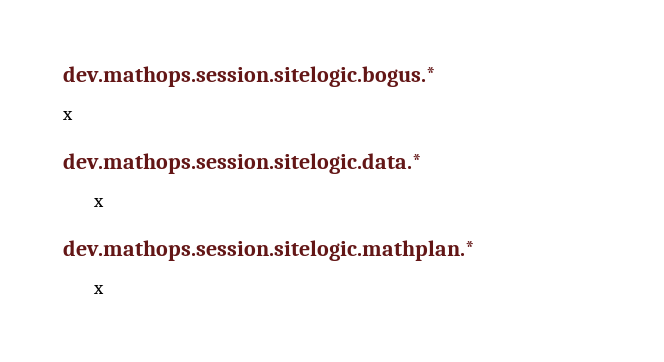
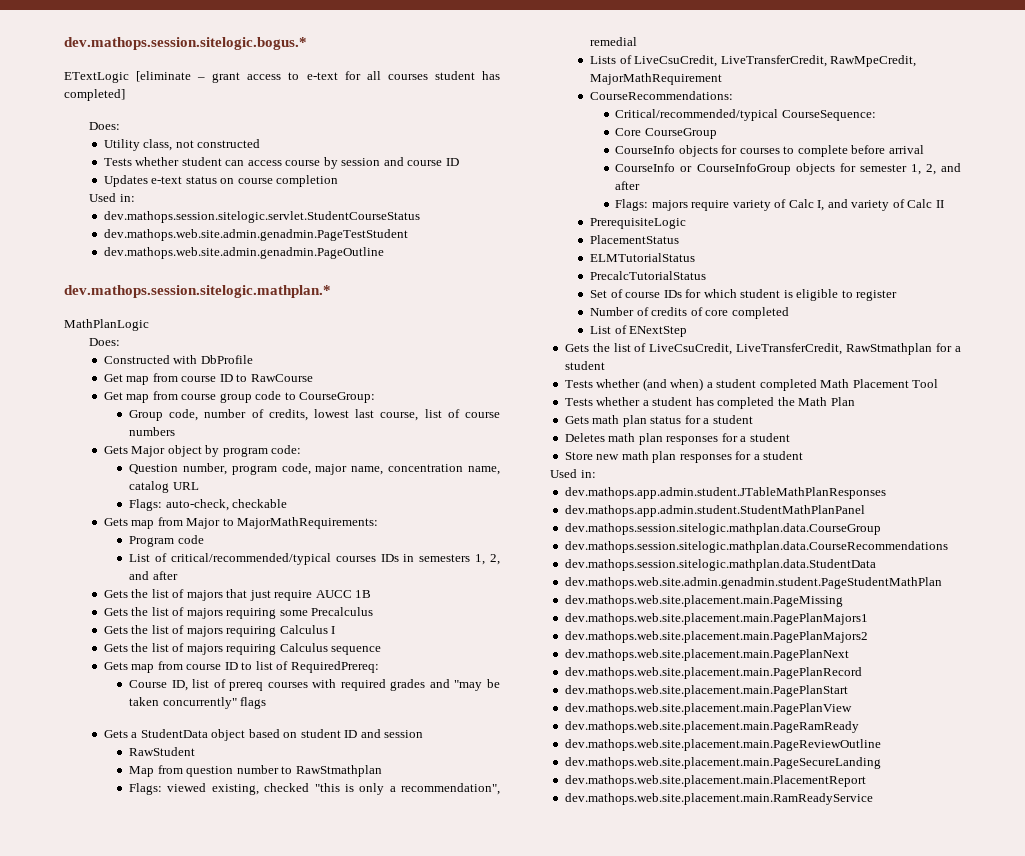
[62,111,73,120] [63,153,422,174] [92,198,104,207] [63,240,475,261] [92,285,104,294] x // dev.mathops.session.sitelogic.data.* // x // dev.mathops.session.sitelogic.mathplan.* // x -> [64,71,500,83] [64,89,125,101] [89,122,121,130] [103,139,261,151] [103,157,459,169] [103,175,339,187] [89,193,135,202] [103,211,420,223] [103,229,408,241] [103,247,384,259] [64,285,331,298] [64,319,149,331] [89,338,121,346] [103,355,253,364] [103,373,313,385] [103,391,376,403] [129,409,501,421] [129,427,176,436] [103,445,302,457] [129,463,500,475] [129,481,199,493] [129,499,288,511] [103,517,379,529] [129,535,204,547] [129,553,501,565] [129,571,178,580] [103,589,372,601] [103,607,374,619] [103,625,336,637] [103,643,382,655] [103,661,379,673] [129,679,501,691] [129,697,267,709] [103,729,424,741] [129,747,196,756] [129,765,382,777] [129,783,501,795] [590,37,638,46] [590,55,917,67] [590,73,723,85] [590,91,734,100] [615,109,876,121] [615,128,717,139] [615,145,924,157] [615,163,961,175] [615,181,641,190] [615,199,944,211] [590,218,687,229] [590,235,680,244] [590,253,696,262] [590,271,707,280] [590,289,898,301] [590,307,789,319] [590,325,688,337] [564,343,961,355] [564,361,605,370] [564,378,939,391] [564,397,855,409] [564,415,753,427] [564,433,790,445] [564,451,804,463] [550,469,596,478] [564,487,886,499] [564,505,865,517] [564,523,881,535] [564,541,948,553] [564,559,876,571] [564,577,942,589] [564,595,843,607] [564,613,868,625] [564,631,868,643] [564,649,849,661] [564,667,862,679] [564,685,848,697] [564,703,852,715] [564,721,859,733] [564,739,881,751] [564,757,881,769] [564,775,866,787] [564,793,873,805] ETextLogic [eliminate – grant access to e-text for all courses student has completed] // Does: // Utility class, not constructed // Tests whether student can access course by session and course ID // Updates e-text status on course completion // Used in: // dev.mathops.session.sitelogic.servlet.StudentCourseStatus // dev.mathops.web.site.admin.genadmin.PageTestStudent // dev.mathops.web.site.admin.genadmin.PageOutline // dev.mathops.session.sitelogic.mathplan.* // MathPlanLogic // Does: // Constructed with DbProfile // Get map from course ID to RawCourse // Get map from course group code to CourseGroup: // Group code, number of credits, lowest last course, list of course numbers // Gets Major object by program code: // Question number, program code, major name, concentration name, catalog URL // Flags: auto-check, checkable // Gets map from Major to MajorMathRequirements: // Program code // List of critical/recommended/typical courses IDs in semesters 1, 2, and after // Gets the list of majors that just require AUCC 1B // Gets the list of majors requiring some Precalculus // Gets the list of majors requiring Calculus I // Gets the list of majors requiring Calculus sequence // Gets map from course ID to list of RequiredPrereq: // Course ID, list of prereq courses with required grades and "may be taken concurrently" flags // Gets a StudentData object based on student ID and session // RawStudent // Map from question number to RawStmathplan // Flags: viewed existing, checked "this is only a recommendation", remedial // Lists of LiveCsuCredit, LiveTransferCredit, RawMpeCredit, MajorMathRequirement // CourseRecommendations: // Critical/recommended/typical CourseSequence: // Core CourseGroup // CourseInfo objects for courses to complete before arrival // CourseInfo or CourseInfoGroup objects for semester 1, 2, and after // Flags: majors require variety of Calc I, and variety of Calc II // PrerequisiteLogic // PlacementStatus // ELMTutorialStatus // PrecalcTutorialStatus // Set of course IDs for which student is eligible to register // Number of credits of core completed // List of ENextStep // Gets the list of LiveCsuCredit, LiveTransferCredit, RawStmathplan for a student // Tests whether (and when) a student completed Math Placement Tool // Tests whether a student has completed the Math Plan // Gets math plan status for a student // Deletes math plan responses for a student // Store new math plan responses for a student // Used in: // dev.mathops.app.admin.student.JTableMathPlanResponses // dev.mathops.app.admin.student.StudentMathPlanPanel // dev.mathops.session.sitelogic.mathplan.data.CourseGroup // dev.mathops.session.sitelogic.mathplan.data.CourseRecommendations // dev.mathops.session.sitelogic.mathplan.data.StudentData // dev.mathops.web.site.admin.genadmin.student.PageStudentMathPlan // dev.mathops.web.site.placement.main.PageMissing // dev.mathops.web.site.placement.main.PagePlanMajors1 // dev.mathops.web.site.placement.main.PagePlanMajors2 // dev.mathops.web.site.placement.main.PagePlanNext // dev.mathops.web.site.placement.main.PagePlanRecord // dev.mathops.web.site.placement.main.PagePlanStart // dev.mathops.web.site.placement.main.PagePlanView // dev.mathops.web.site.placement.main.PageRamReady // dev.mathops.web.site.placement.main.PageReviewOutline // dev.mathops.web.site.placement.main.PageSecureLanding // dev.mathops.web.site.placement.main.PlacementReport // dev.mathops.web.site.placement.main.RamReadyService

